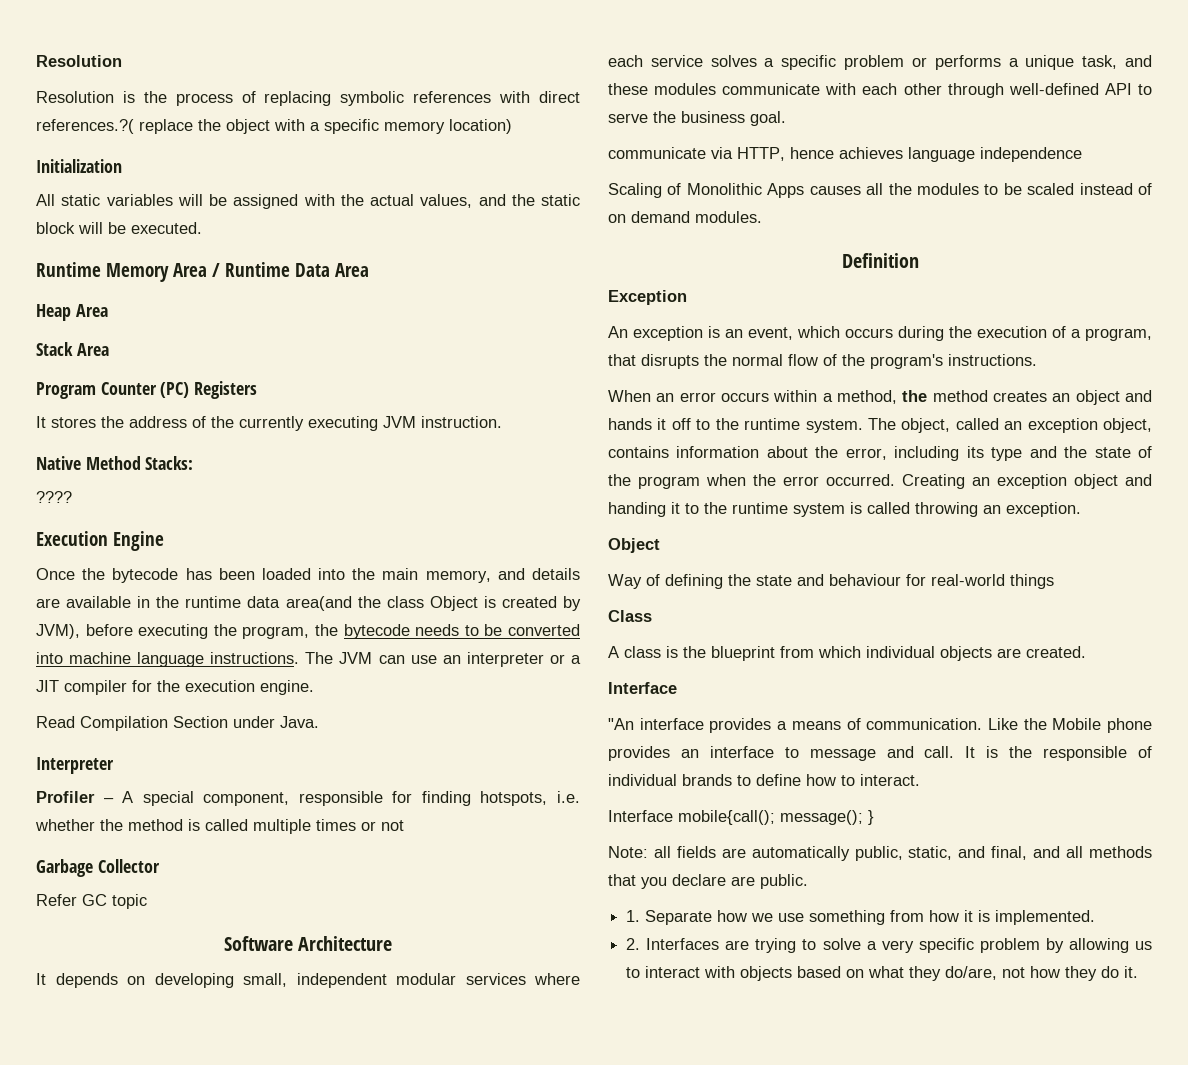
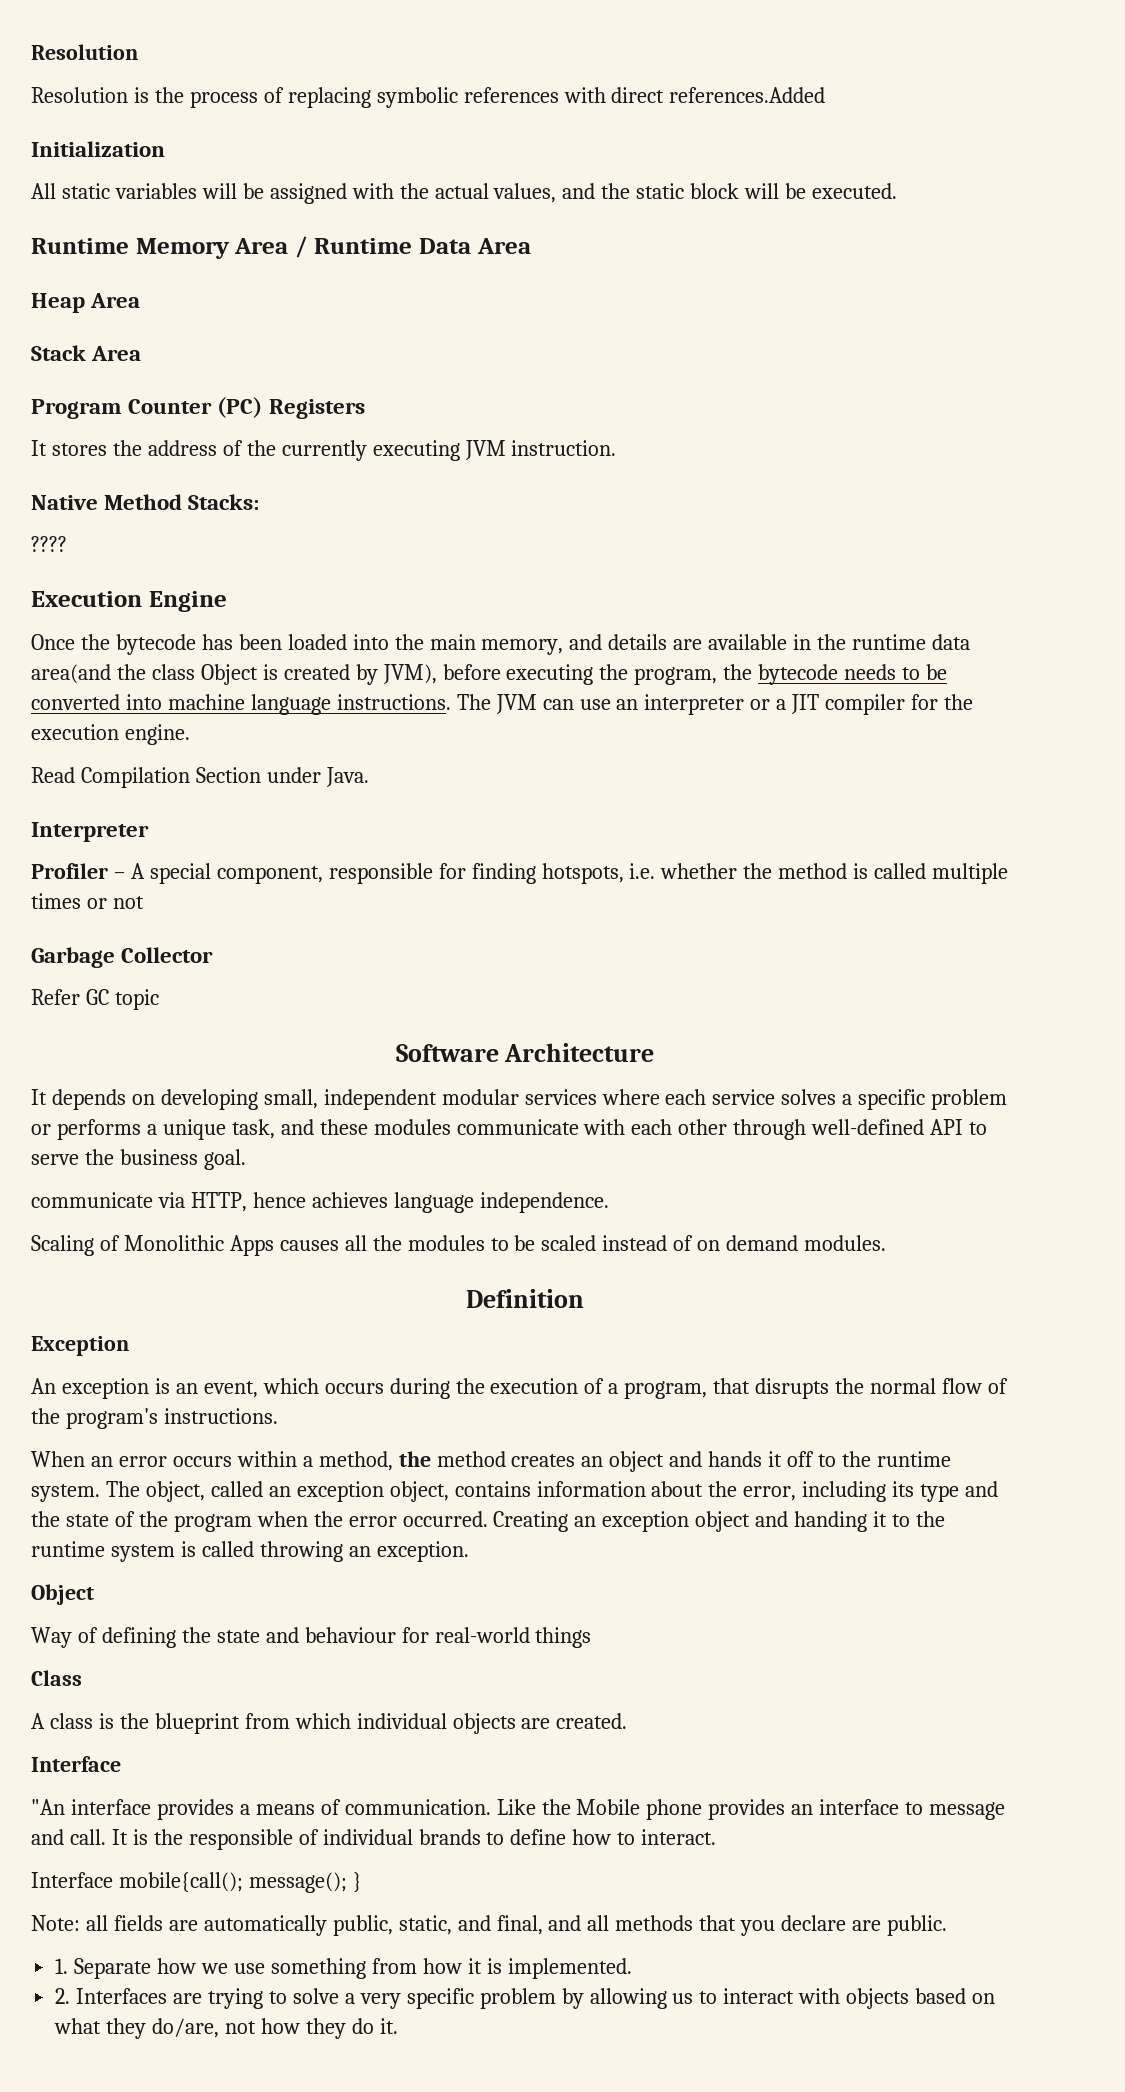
[36,119,512,134] references.?( replace the object with a specific memory location) -> [669,87,826,103] references.Added
[980,147,1082,162] independence -> [479,1192,609,1213] independence.

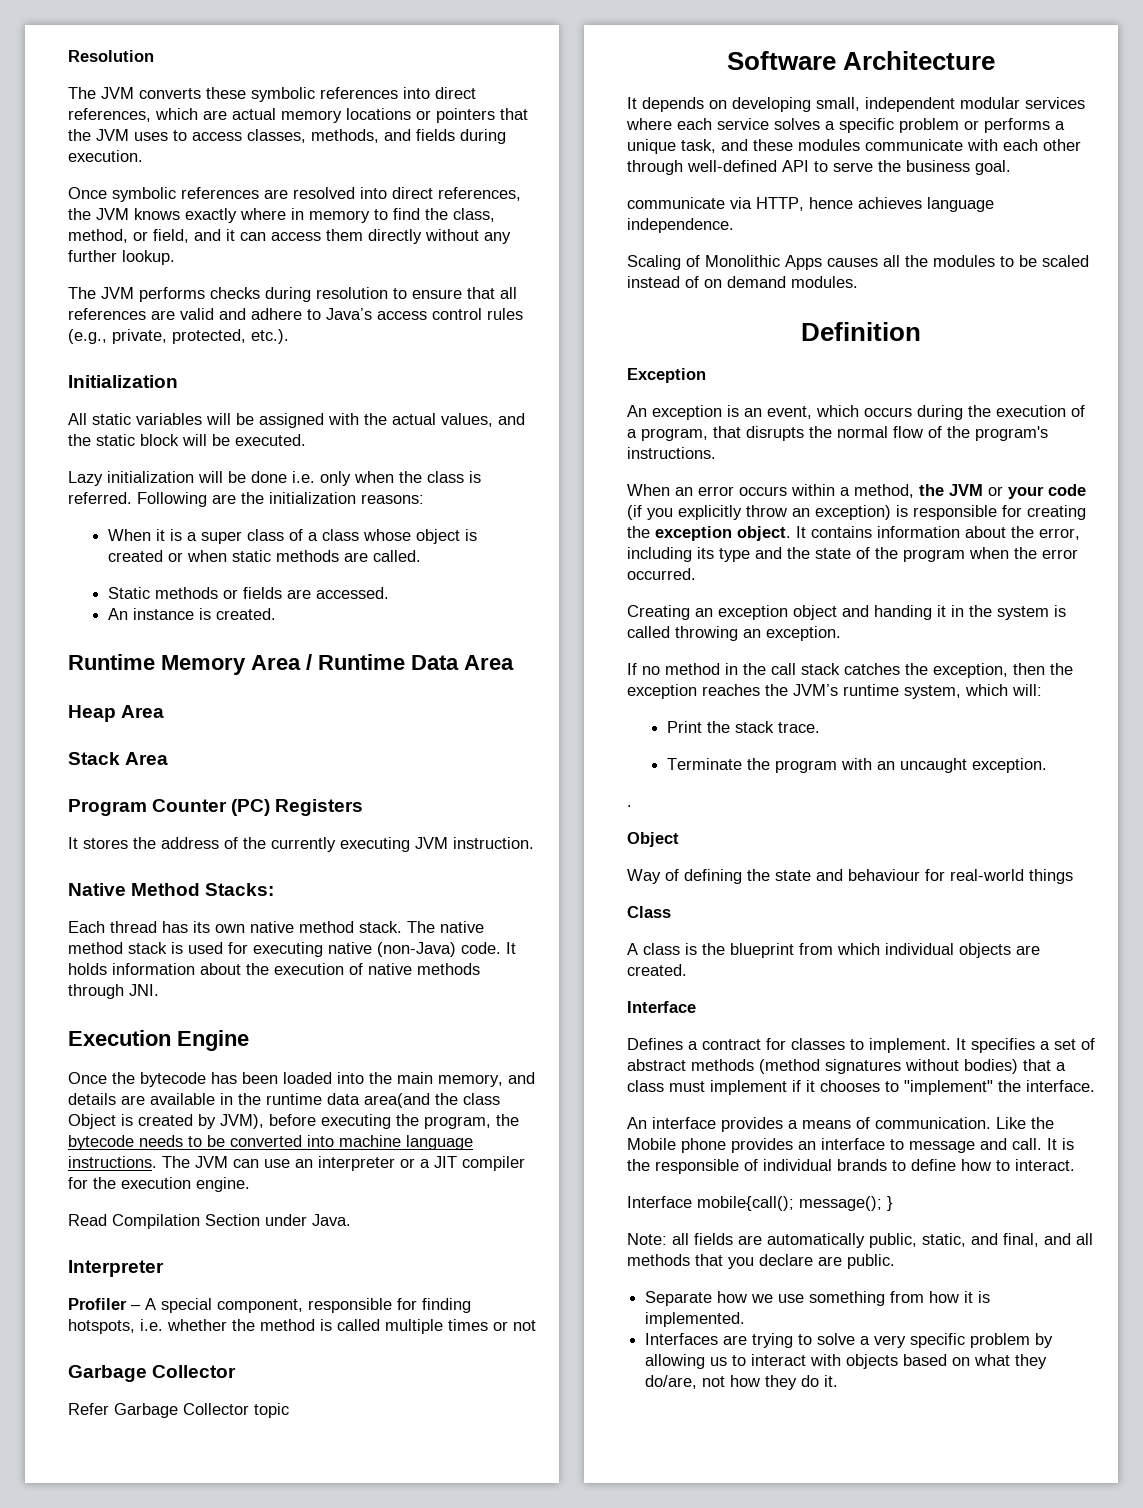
[31,87,826,108] Resolution is the process of replacing symbolic references with direct references.Added -> [68,87,476,102] [68,108,528,123] [68,129,506,144] [68,150,143,162] [68,187,521,202] [68,208,495,223] [68,229,511,244] [68,250,175,265] [68,287,517,302] [68,308,523,320] [68,329,289,344] The JVM converts these symbolic references into direct references, which are actual memory locations or pointers that the JVM uses to access classes, methods, and fields during execution. // Once symbolic references are resolved into direct references, the JVM knows exactly where in memory to find the class, method, or field, and it can access them directly without any further lookup. // The JVM performs checks during resolution to ensure that all references are valid and adhere to Java’s access control rules (e.g., private, protected, etc.).
(898, 191) none -> [68,471,481,486] [68,492,424,507] [108,529,478,544] [108,550,422,562] [108,587,390,599] [108,608,277,620] // Lazy initialization will be done i.e. only when the class is referred. Following are the initialization reasons: // When it is a super class of a class whose object is created or when static methods are called. // Static methods or fields are accessed. // An instance is created.
[31,536,67,552] ???? -> [68,921,484,933] [68,942,516,957] [68,963,480,975] [68,984,159,999] Each thread has its own native method stack. The native method stack is used for executing native (non-Java) code. It holds information about the execution of native methods through JNI.
[85,989,109,1005] GC -> [114,1403,249,1418] Garbage Collector
[436,1451,951,1472] [31,1481,449,1502] method creates an object and hands it off to the runtime system. The object, called an exception object, -> [949,484,1086,499] [627,505,1086,520] [627,526,806,541] JVM or your code (if you explicitly throw an exception) is responsible for creating the exception object. It
(488, 1519) none -> (696, 574) //
[892,1511,945,1527] [31,1541,105,1557] to the runtime -> [951,605,992,617] in the
(469, 1551) none -> [627,663,1073,678] [627,684,1042,699] [667,721,821,733] [667,758,1048,773] [627,805,632,807] // If no method in the call stack catches the exception, then the exception reaches the JVM’s runtime system, which will: // Print the stack trace. // Terminate the program with an uncaught exception. // .
[31,1799,65,1815] "An -> [627,1038,1095,1053] [627,1059,1066,1074] [627,1080,1095,1095] [627,1117,647,1129] Defines a contract for classes to implement. It specifies a set of abstract methods (method signatures without bodies) that a class must implement if it chooses to "implement" the interface. // An
[55,1958,69,1974] 1. -> (895, 1261) none
[55,1988,71,2004] 2. -> (746, 1319) none

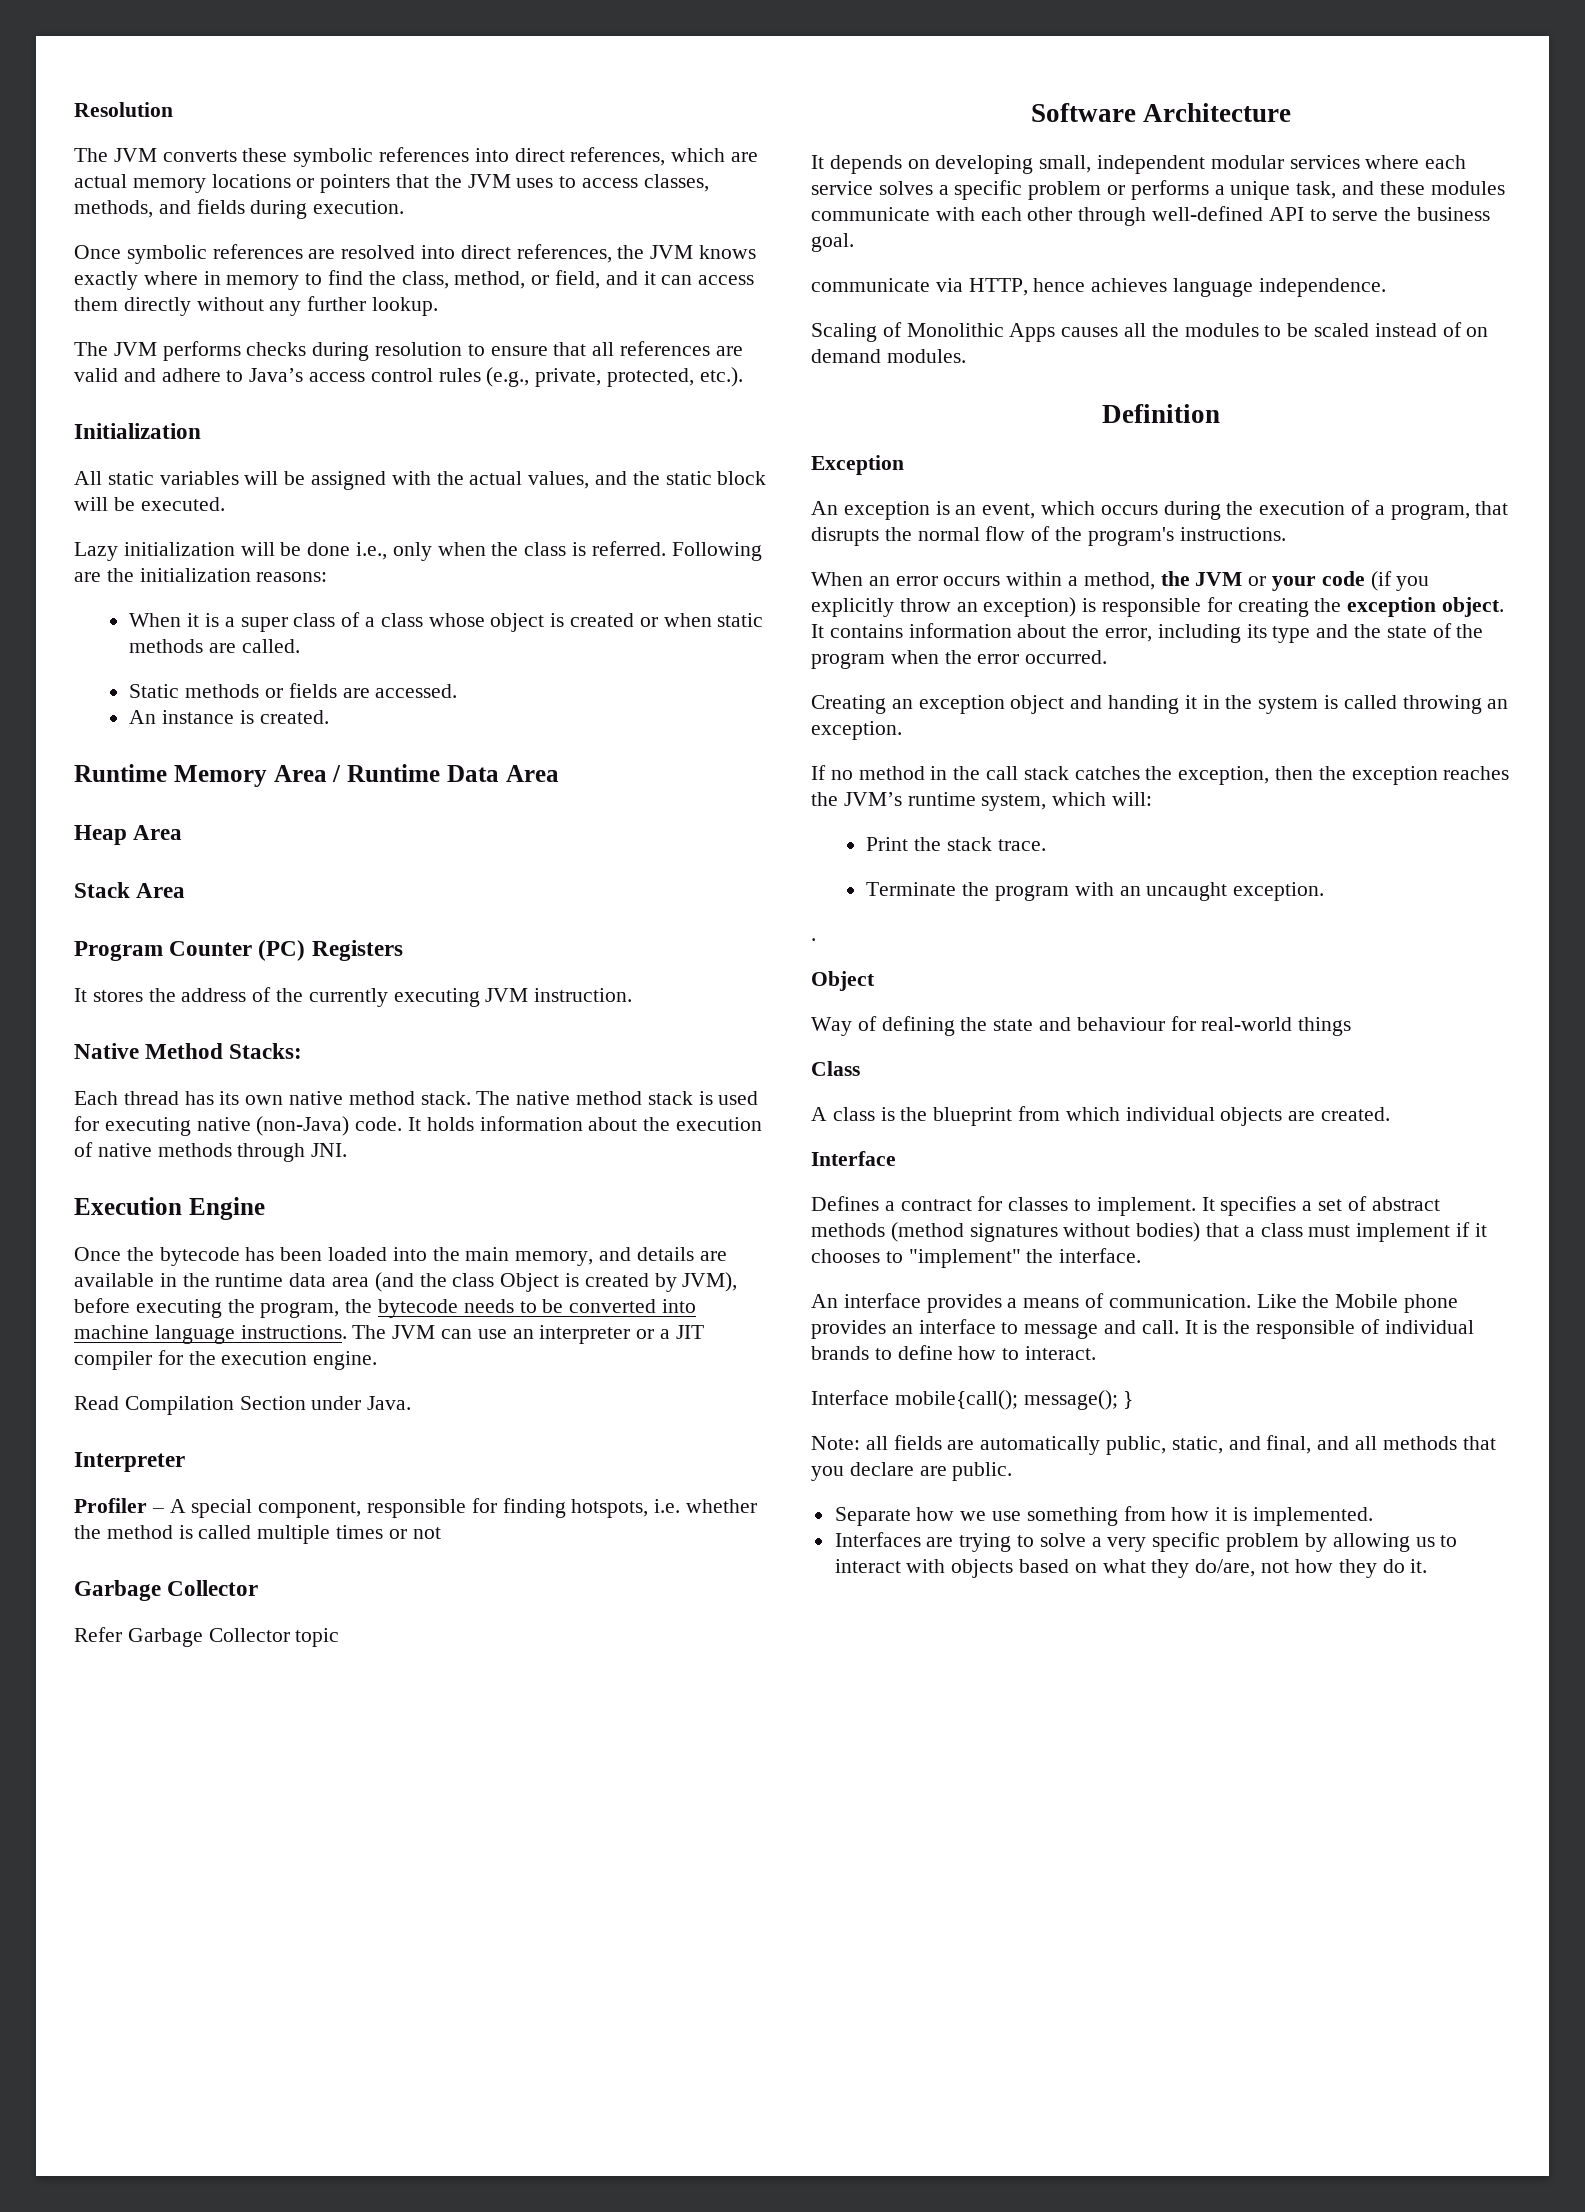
[292,471,315,483] i.e. -> [356,542,388,560] i.e.,
[364,1093,430,1108] area(and -> [332,1272,414,1292] area (and

